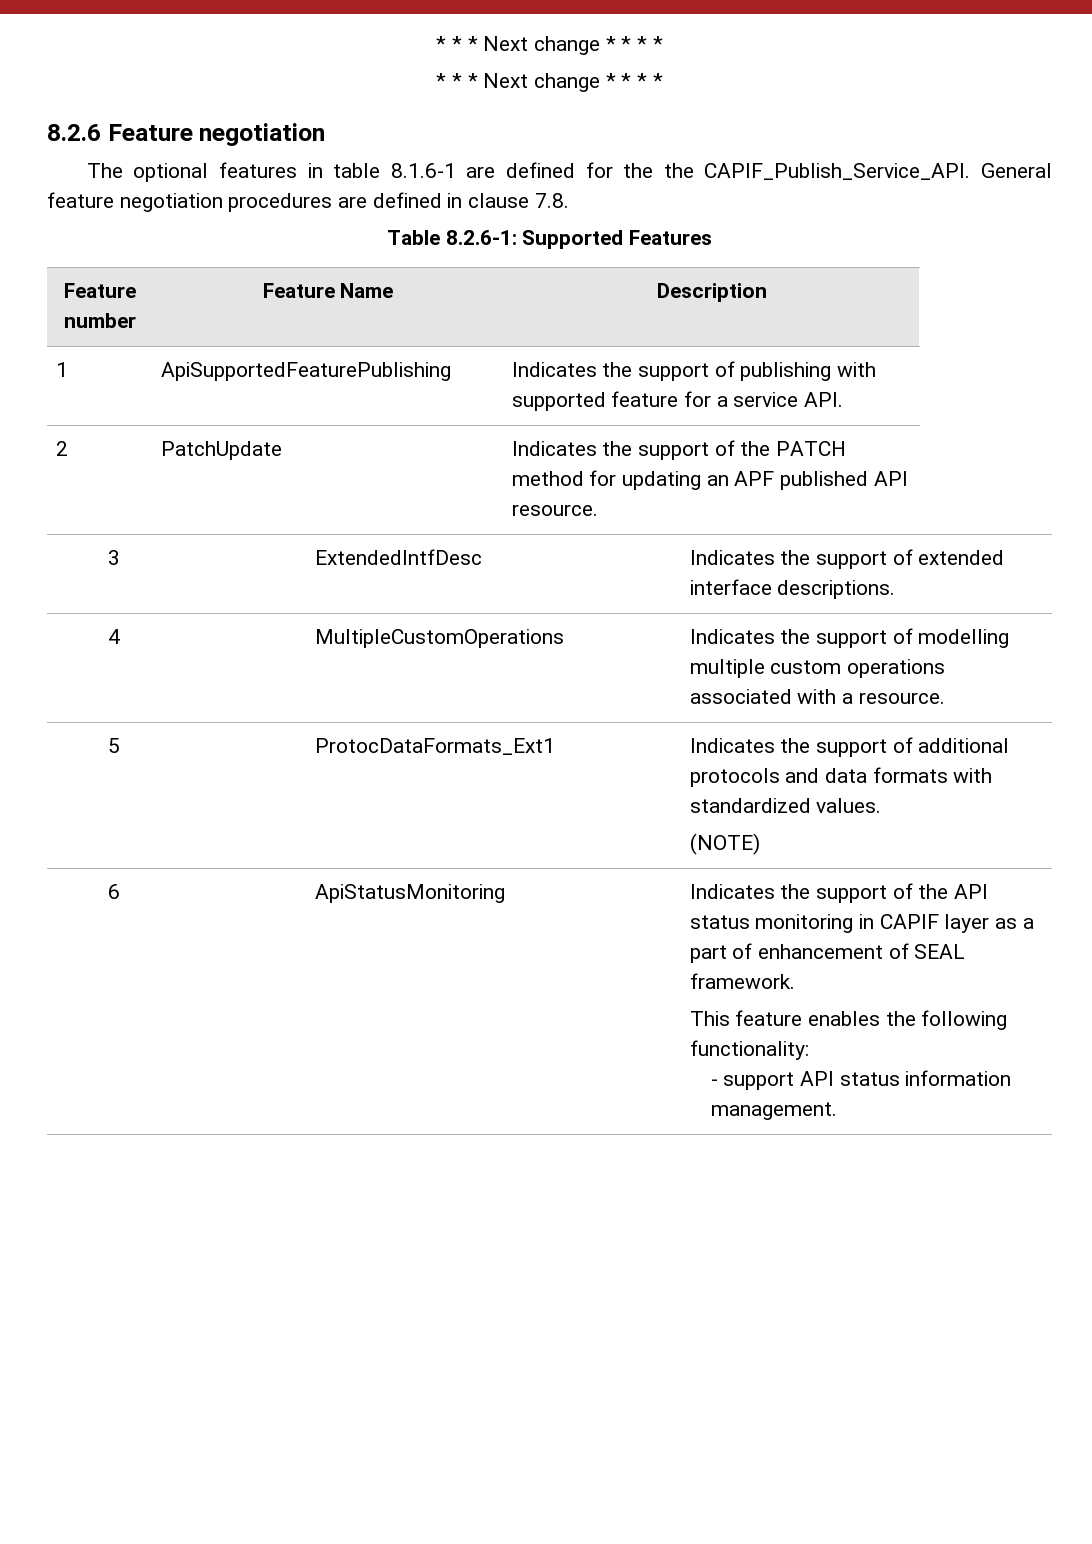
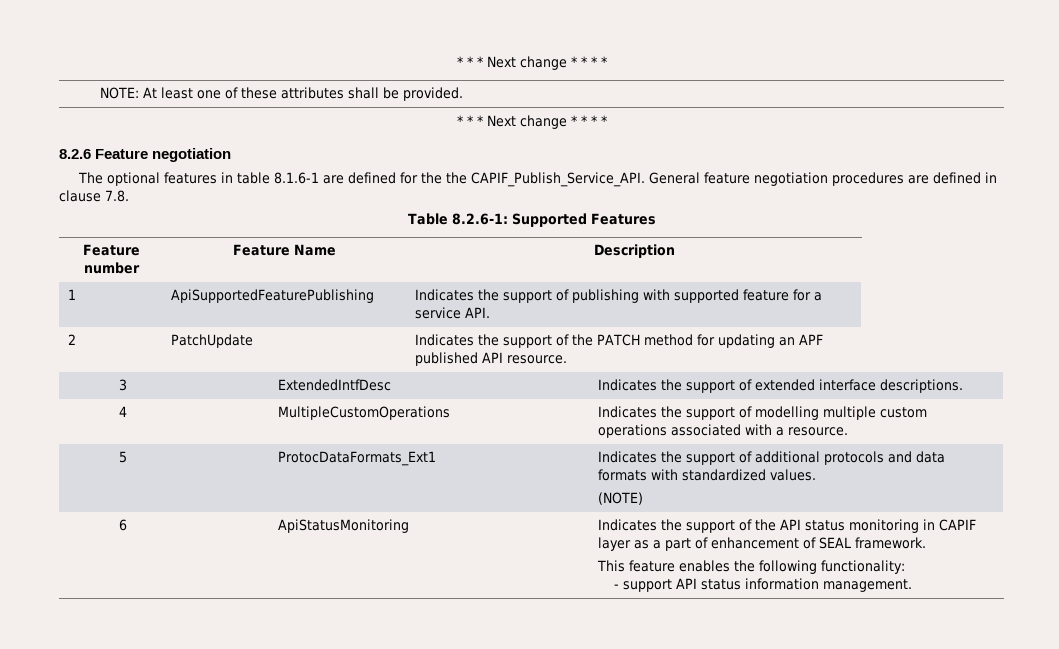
[436,36,663,55] * * * Next change * * * * -> [456,56,607,70] [100,87,464,101] * * * Next change * * * * // NOTE: At least one of these attributes shall be provided.

